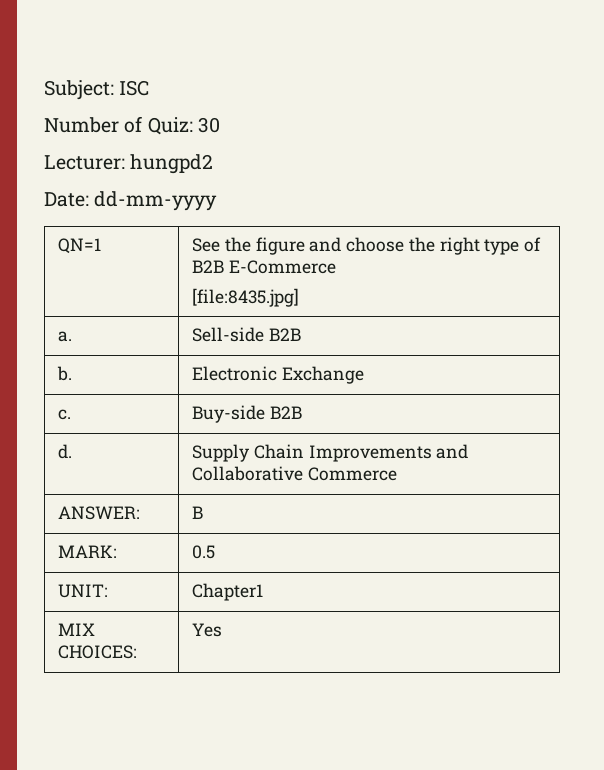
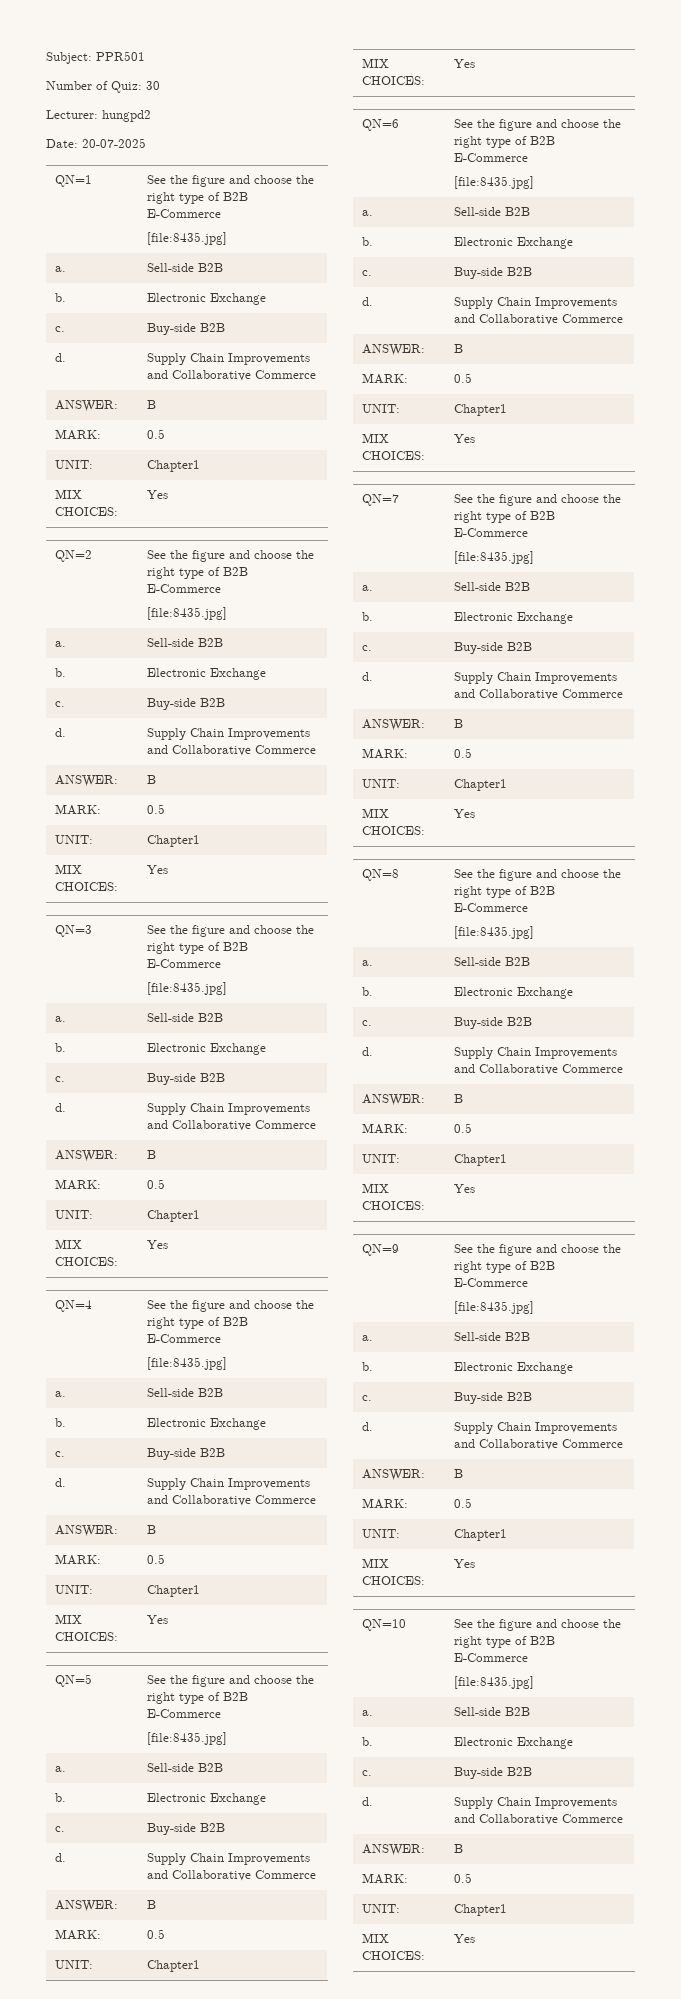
[119,80,150,96] ISC -> [96,51,145,61] PPR501
[94,191,218,211] dd-mm-yyyy -> [82,138,146,148] 20-07-2025
(223, 630) none -> [55,550,93,562] [147,550,315,562] [147,567,249,579] [147,584,222,593] [147,607,228,620] [55,641,67,647] [147,638,224,647] [55,668,67,677] [147,668,267,680] [55,701,66,707] [147,698,226,710] [55,728,67,737] [147,728,311,740] [147,745,317,756] [55,775,119,787] [147,775,157,784] [55,804,102,815] [147,804,166,814] [55,835,94,844] [147,835,201,847] [55,864,83,874] [55,882,119,891] [147,865,169,874] [55,925,93,937] [147,925,315,937] [147,942,249,954] [147,959,222,968] [147,982,228,995] [55,1016,67,1022] [147,1013,224,1022] [55,1043,67,1052] [147,1043,267,1055] [55,1076,66,1082] [147,1073,226,1085] [55,1103,67,1112] [147,1103,311,1115] [147,1120,317,1131] [55,1150,119,1162] [147,1150,157,1159] [55,1179,102,1190] [147,1179,166,1189] [55,1210,94,1219] [147,1210,201,1222] [55,1239,83,1249] [55,1257,119,1266] [147,1240,169,1249] [55,1300,93,1312] [147,1300,315,1312] [147,1317,249,1329] [147,1334,222,1343] [147,1357,228,1370] [55,1391,67,1397] [147,1388,224,1397] [55,1418,67,1427] [147,1418,267,1430] [55,1451,66,1457] [147,1448,226,1460] [55,1478,67,1487] [147,1478,311,1490] [147,1495,317,1506] [55,1525,119,1537] [147,1525,157,1534] [55,1554,102,1565] [147,1554,166,1564] [55,1585,94,1594] [147,1585,201,1597] [55,1614,83,1624] [55,1632,119,1641] [147,1615,169,1624] [55,1674,93,1687] [147,1675,315,1687] [147,1692,249,1704] [147,1709,222,1718] [147,1732,228,1745] [55,1766,67,1772] [147,1763,224,1772] [55,1793,67,1802] [147,1793,267,1805] [55,1826,66,1832] [147,1823,226,1835] [55,1853,67,1862] [147,1853,311,1865] [147,1870,317,1881] [55,1900,119,1912] [147,1900,157,1909] [55,1929,102,1940] [147,1929,166,1939] [55,1960,94,1969] [147,1960,201,1972] [362,58,390,68] [362,76,426,85] [454,59,476,68] [362,119,400,131] [454,119,622,131] [454,136,556,148] [454,153,529,162] [454,176,535,189] [362,210,374,216] [454,207,531,216] [362,237,374,246] [454,237,574,249] [362,270,373,276] [454,267,533,279] [362,297,374,306] [454,297,618,309] [454,314,624,325] [362,344,426,356] [454,344,464,353] [362,373,409,384] [454,373,473,383] [362,404,401,413] [454,404,508,416] [362,433,390,443] [362,451,426,460] [454,434,476,443] [362,494,400,506] [454,494,622,506] [454,511,556,523] [454,528,529,537] [454,551,535,564] [362,585,374,591] [454,582,531,591] [362,612,374,621] [454,612,574,624] [362,645,373,651] [454,642,533,654] [362,672,374,681] [454,672,618,684] [454,689,624,700] [362,719,426,731] [454,719,464,728] [362,748,409,759] [454,748,473,758] [362,779,401,788] [454,779,508,791] [362,808,390,818] [362,826,426,835] [454,809,476,818] [362,869,400,881] [454,869,622,881] [454,886,556,898] [454,903,529,912] [454,926,535,939] [362,960,374,966] [454,957,531,966] [362,987,374,996] [454,987,574,999] [362,1020,373,1026] [454,1017,533,1029] [362,1047,374,1056] [454,1047,618,1059] [454,1064,624,1075] [362,1094,426,1106] [454,1094,464,1103] [362,1123,409,1134] [454,1123,473,1133] [362,1154,401,1163] [454,1154,508,1166] [362,1183,390,1193] [362,1201,426,1210] [454,1184,476,1193] [362,1244,400,1256] [454,1244,622,1256] [454,1261,556,1273] [454,1278,529,1287] [454,1301,535,1314] [362,1335,374,1341] [454,1332,531,1341] [362,1362,374,1371] [454,1362,574,1374] [362,1395,373,1401] [454,1392,533,1404] [362,1422,374,1431] [454,1422,618,1434] [454,1439,624,1450] [362,1469,426,1481] [454,1469,464,1478] [362,1498,409,1509] [454,1498,473,1508] [362,1529,401,1538] [454,1529,508,1541] [362,1558,390,1568] [362,1576,426,1585] [454,1559,476,1568] [362,1619,407,1631] [454,1619,622,1631] [454,1636,556,1648] [454,1653,529,1662] [454,1676,535,1689] [362,1710,374,1716] [454,1707,531,1716] [362,1737,374,1746] [454,1737,574,1749] [362,1770,373,1776] [454,1767,533,1779] [362,1797,374,1806] [454,1797,618,1809] [454,1814,624,1825] [362,1844,426,1856] [454,1844,464,1853] [362,1873,409,1884] [454,1873,473,1883] [362,1904,401,1913] [454,1904,508,1916] [362,1933,390,1943] [362,1951,426,1960] [454,1934,476,1943] // QN=2 | See the figure and choose the right type of B2B E-Commerce // [file:8435.jpg] // a. | Sell-side B2B // b. | Electronic Exchange // c. | Buy-side B2B // d. | Supply Chain Improvements and Collaborative Commerce // ANSWER: | B // MARK: | 0.5 // UNIT: | Chapter1 // MIX CHOICES: | Yes // QN=3 | See the figure and choose the right type of B2B E-Commerce // [file:8435.jpg] // a. | Sell-side B2B // b. | Electronic Exchange // c. | Buy-side B2B // d. | Supply Chain Improvements and Collaborative Commerce // ANSWER: | B // MARK: | 0.5 // UNIT: | Chapter1 // MIX CHOICES: | Yes // QN=4 | See the figure and choose the right type of B2B E-Commerce // [file:8435.jpg] // a. | Sell-side B2B // b. | Electronic Exchange // c. | Buy-side B2B // d. | Supply Chain Improvements and Collaborative Commerce // ANSWER: | B // MARK: | 0.5 // UNIT: | Chapter1 // MIX CHOICES: | Yes // QN=5 | See the figure and choose the right type of B2B E-Commerce // [file:8435.jpg] // a. | Sell-side B2B // b. | Electronic Exchange // c. | Buy-side B2B // d. | Supply Chain Improvements and Collaborative Commerce // ANSWER: | B // MARK: | 0.5 // UNIT: | Chapter1 // MIX CHOICES: | Yes // QN=6 | See the figure and choose the right type of B2B E-Commerce // [file:8435.jpg] // a. | Sell-side B2B // b. | Electronic Exchange // c. | Buy-side B2B // d. | Supply Chain Improvements and Collaborative Commerce // ANSWER: | B // MARK: | 0.5 // UNIT: | Chapter1 // MIX CHOICES: | Yes // QN=7 | See the figure and choose the right type of B2B E-Commerce // [file:8435.jpg] // a. | Sell-side B2B // b. | Electronic Exchange // c. | Buy-side B2B // d. | Supply Chain Improvements and Collaborative Commerce // ANSWER: | B // MARK: | 0.5 // UNIT: | Chapter1 // MIX CHOICES: | Yes // QN=8 | See the figure and choose the right type of B2B E-Commerce // [file:8435.jpg] // a. | Sell-side B2B // b. | Electronic Exchange // c. | Buy-side B2B // d. | Supply Chain Improvements and Collaborative Commerce // ANSWER: | B // MARK: | 0.5 // UNIT: | Chapter1 // MIX CHOICES: | Yes // QN=9 | See the figure and choose the right type of B2B E-Commerce // [file:8435.jpg] // a. | Sell-side B2B // b. | Electronic Exchange // c. | Buy-side B2B // d. | Supply Chain Improvements and Collaborative Commerce // ANSWER: | B // MARK: | 0.5 // UNIT: | Chapter1 // MIX CHOICES: | Yes // QN=10 | See the figure and choose the right type of B2B E-Commerce // [file:8435.jpg] // a. | Sell-side B2B // b. | Electronic Exchange // c. | Buy-side B2B // d. | Supply Chain Improvements and Collaborative Commerce // ANSWER: | B // MARK: | 0.5 // UNIT: | Chapter1 // MIX CHOICES: | Yes

